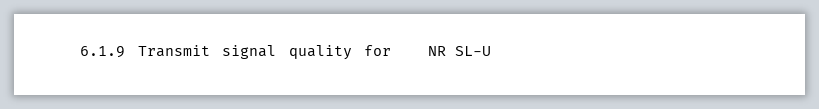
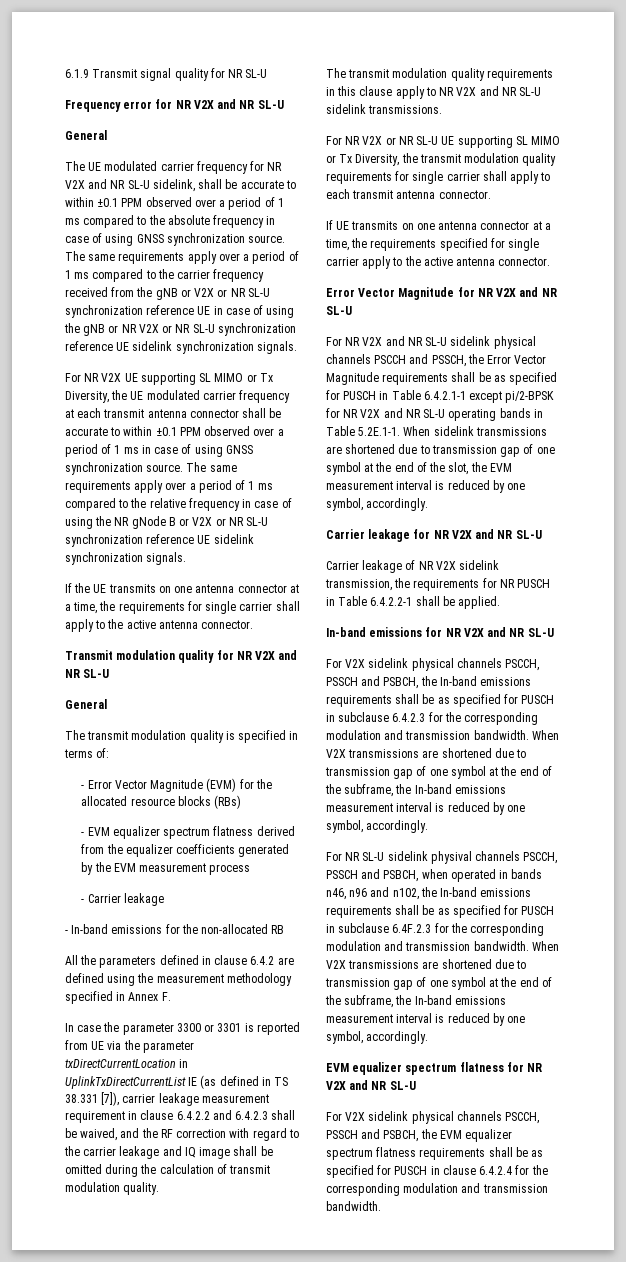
(491, 51) none -> [65,99,284,112] [65,130,107,140] [65,161,283,174] [65,179,296,192] [65,197,284,210] [65,215,276,228] [65,233,286,246] [65,251,299,264] [65,269,265,282] [65,287,270,300] [65,305,295,318] [64,323,296,336] [65,341,297,354] [65,373,273,385] [65,390,291,403] [65,408,282,418] [65,426,284,436] [65,444,253,457] [65,462,237,475] [65,480,273,493] [65,498,292,511] [65,516,269,529] [65,534,254,547] [65,552,187,565] [65,583,299,593] [65,601,300,614] [65,619,254,632] [65,650,298,663] [65,669,110,678] [65,699,107,709] [65,730,299,743] [64,748,110,758] [81,778,272,792] [81,795,242,809] [81,826,295,839] [81,844,290,857] [81,862,251,875] [81,893,164,906] [65,924,285,934] [65,955,294,968] [65,973,292,986] [65,991,171,1004] [65,1022,300,1035] [65,1040,194,1053] [65,1059,189,1068] [65,1075,289,1089] [65,1092,269,1106] [65,1110,296,1123] [65,1128,299,1141] [64,1146,273,1159] [65,1164,271,1177] [65,1182,160,1195] [326,68,553,81] [326,86,542,99] [326,104,443,114] [326,136,561,148] [326,153,557,166] [326,171,551,184] [326,189,491,199] [326,220,551,230] [325,238,540,251] [326,256,551,269] [326,287,557,300] [326,306,352,315] [326,336,536,349] [326,354,547,367] [326,372,558,385] [326,390,555,403] [326,408,543,421] [326,426,547,436] [326,444,555,457] [326,462,512,475] [326,480,526,493] [326,498,429,511] [326,529,542,542] [326,560,500,573] [325,578,551,591] [326,596,501,609] [326,627,554,637] [326,658,540,671] [326,676,532,689] [326,694,555,707] [326,712,539,725] [326,730,559,740] [326,748,527,758] [325,766,552,779] [325,784,506,797] [326,802,526,815] [326,820,429,833] [326,851,558,864] [326,869,543,882] [326,887,532,900] [326,905,555,918] [326,923,545,936] [326,941,559,951] [326,959,527,969] [325,977,552,990] [325,995,506,1008] [326,1013,526,1026] [326,1031,429,1044] [326,1062,543,1075] [326,1080,416,1090] [326,1111,540,1124] [326,1129,513,1142] [326,1147,544,1160] [326,1165,548,1178] [326,1183,548,1196] [326,1201,381,1211] // Frequency error for NR V2X and NR SL-U // General // The UE modulated carrier frequency for NR V2X and NR SL-U sidelink, shall be accurate to within ±0.1 PPM observed over a period of 1 ms compared to the absolute frequency in case of using GNSS synchronization source. The same requirements apply over a period of 1 ms compared to the carrier frequency received from the gNB or V2X or NR SL-U synchronization reference UE in case of using the gNB or NR V2X or NR SL-U synchronization reference UE sidelink synchronization signals. // For NR V2X UE supporting SL MIMO or Tx Diversity, the UE modulated carrier frequency at each transmit antenna connector shall be accurate to within ±0.1 PPM observed over a period of 1 ms in case of using GNSS synchronization source. The same requirements apply over a period of 1 ms compared to the relative frequency in case of using the NR gNode B or V2X or NR SL-U synchronization reference UE sidelink synchronization signals. // If the UE transmits on one antenna connector at a time, the requirements for single carrier shall apply to the active antenna connector. // Transmit modulation quality for NR V2X and NR SL-U // General // The transmit modulation quality is specified in terms of: // - Error Vector Magnitude (EVM) for the allocated resource blocks (RBs) // - EVM equalizer spectrum flatness derived from the equalizer coefficients generated by the EVM measurement process // - Carrier leakage // - In-band emissions for the non-allocated RB // All the parameters defined in clause 6.4.2 are defined using the measurement methodology specified in Annex F. // In case the parameter 3300 or 3301 is reported from UE via the parameter txDirectCurrentLocation in UplinkTxDirectCurrentList IE (as defined in TS 38.331 [7]), carrier leakage measurement requirement in clause 6.4.2.2 and 6.4.2.3 shall be waived, and the RF correction with regard to the carrier leakage and IQ image shall be omitted during the calculation of transmit modulation quality. // The transmit modulation quality requirements in this clause apply to NR V2X and NR SL-U sidelink transmissions. // For NR V2X or NR SL-U UE supporting SL MIMO or Tx Diversity, the transmit modulation quality requirements for single carrier shall apply to each transmit antenna connector. // If UE transmits on one antenna connector at a time, the requirements specified for single carrier apply to the active antenna connector. // Error Vector Magnitude for NR V2X and NR SL-U // For NR V2X and NR SL-U sidelink physical channels PSCCH and PSSCH, the Error Vector Magnitude requirements shall be as specified for PUSCH in Table 6.4.2.1-1 except pi/2-BPSK for NR V2X and NR SL-U operating bands in Table 5.2E.1-1. When sidelink transmissions are shortened due to transmission gap of one symbol at the end of the slot, the EVM measurement interval is reduced by one symbol, accordingly. // Carrier leakage for NR V2X and NR SL-U // Carrier leakage of NR V2X sidelink transmission, the requirements for NR PUSCH in Table 6.4.2.2-1 shall be applied. // In-band emissions for NR V2X and NR SL-U // For V2X sidelink physical channels PSCCH, PSSCH and PSBCH, the In-band emissions requirements shall be as specified for PUSCH in subclause 6.4.2.3 for the corresponding modulation and transmission bandwidth. When V2X transmissions are shortened due to transmission gap of one symbol at the end of the subframe, the In-band emissions measurement interval is reduced by one symbol, accordingly. // For NR SL-U sidelink physival channels PSCCH, PSSCH and PSBCH, when operated in bands n46, n96 and n102, the In-band emissions requirements shall be as specified for PUSCH in subclause 6.4F.2.3 for the corresponding modulation and transmission bandwidth. When V2X transmissions are shortened due to transmission gap of one symbol at the end of the subframe, the In-band emissions measurement interval is reduced by one symbol, accordingly. // EVM equalizer spectrum flatness for NR V2X and NR SL-U // For V2X sidelink physical channels PSCCH, PSSCH and PSBCH, the EVM equalizer spectrum flatness requirements shall be as specified for PUSCH in clause 6.4.2.4 for the corresponding modulation and transmission bandwidth.

